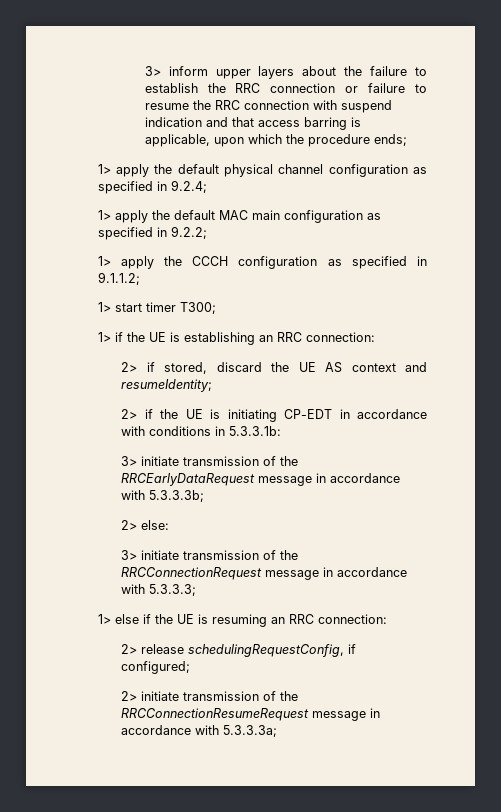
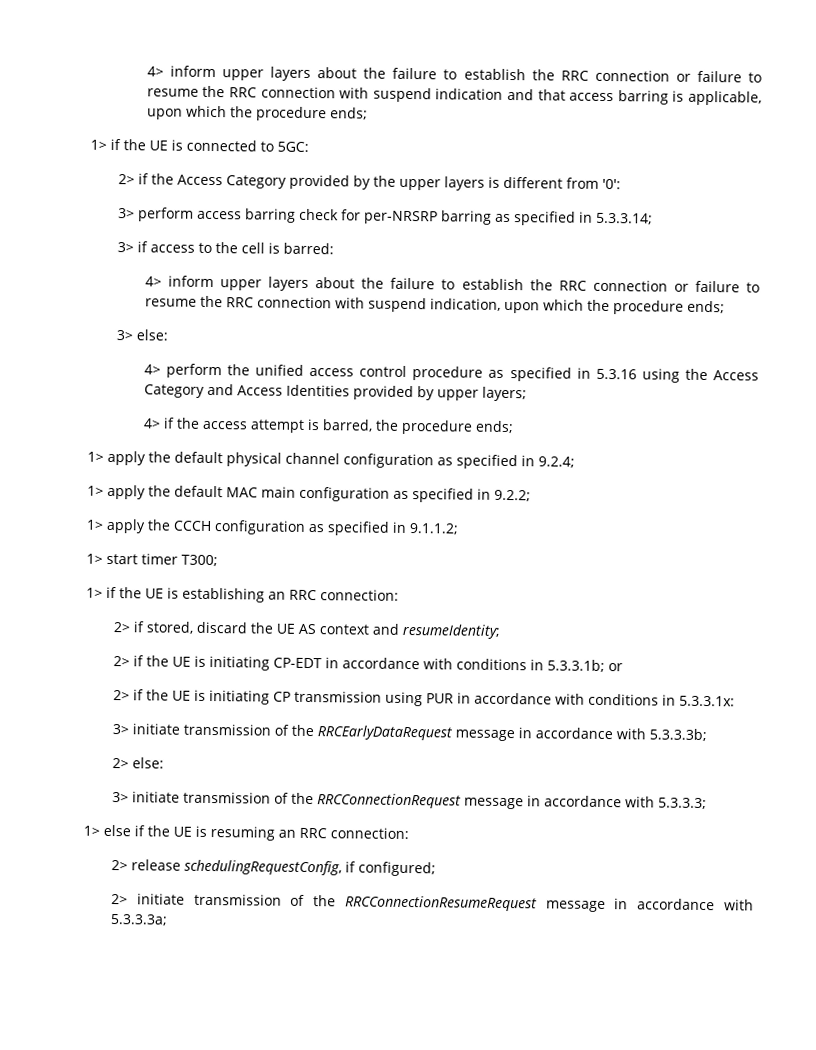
[144,66,161,76] 3> -> [146,66,164,77] 4>
(407, 140) none -> [89,138,309,152] [117,173,621,191] [117,207,653,226] [116,241,334,255] [144,275,760,293] [144,295,725,315] [115,329,168,341] [143,363,759,383] [143,383,527,402] [142,417,514,435] // 1> if the UE is connected to 5GC: // 2> if the Access Category provided by the upper layers is different from '0': // 3> perform access barring check for per-NRSRP barring as specified in 5.3.3.14; // 3> if access to the cell is barred: // 4> inform upper layers about the failure to establish the RRC connection or failure to resume the RRC connection with suspend indication, upon which the procedure ends; // 3> else: // 4> perform the unified access control procedure as specified in 5.3.16 using the Access Category and Access Identities provided by upper layers; // 4> if the access attempt is barred, the procedure ends;
[229,426,282,436] 5.3.3.1b: -> [546,659,623,672] [112,689,735,707] 5.3.3.1b; or // 2> if the UE is initiating CP transmission using PUR in accordance with conditions in 5.3.3.1x:

